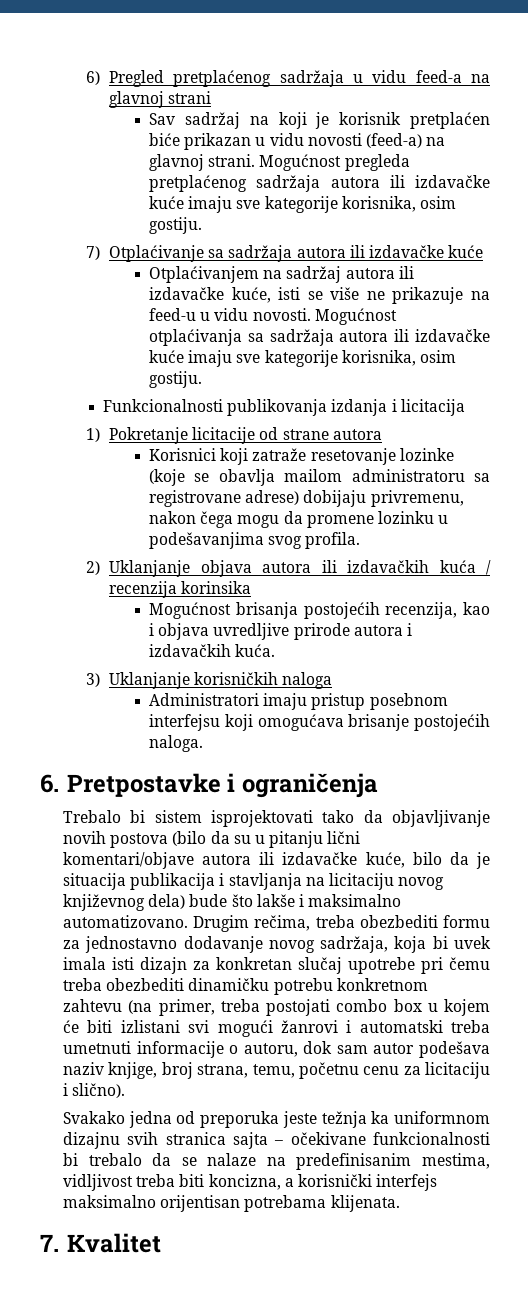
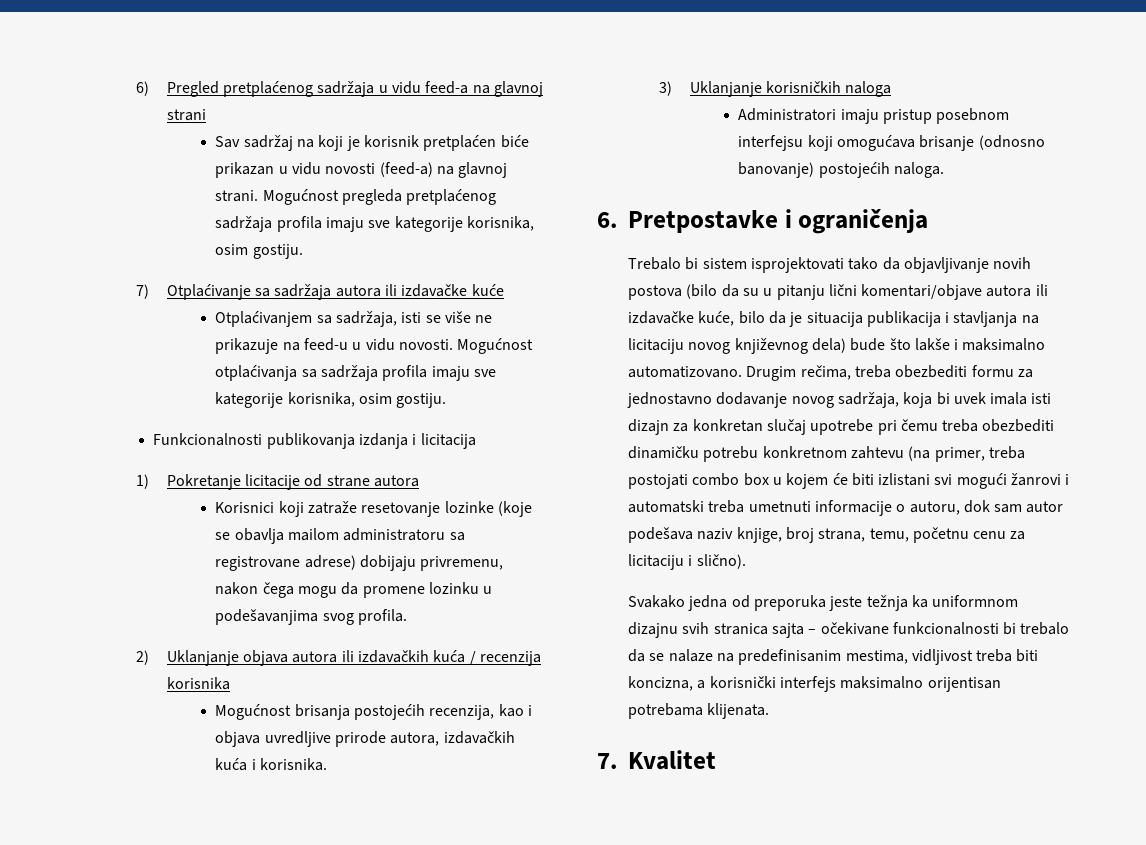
[330,175,490,188] [149,196,185,209] autora ili izdavačke kuće -> [276,216,322,232] profila
[263,266,414,283] [149,287,271,303] na sadržaj autora ili izdavačke kuće, -> [316,311,397,327] sa sadržaja,
[339,329,491,342] [149,350,185,363] autora ili izdavačke kuće -> [382,365,428,381] profila
[181,581,252,594] korinsika -> [166,677,230,690] korisnika
[353,623,412,636] [149,644,276,657] autora i izdavačkih kuća. -> [390,731,515,746] [215,758,327,771] autora, izdavačkih kuća i korisnika.
(410, 722) none -> [978,135,1045,150] [738,162,815,178] (odnosno banovanje)

